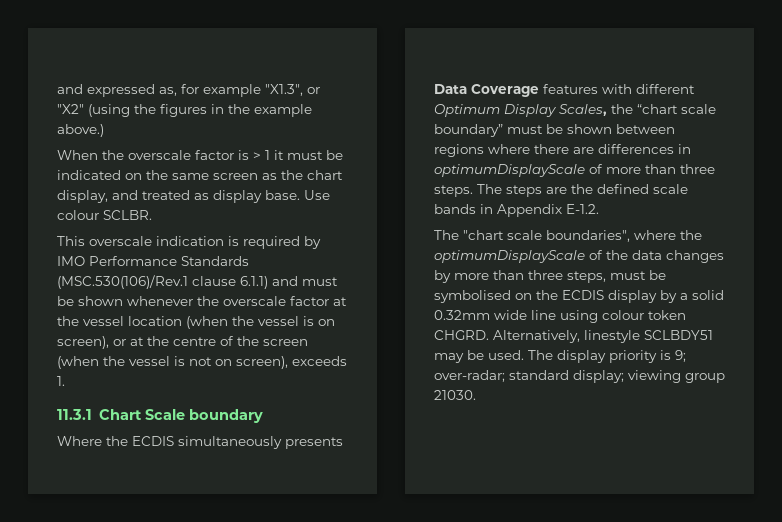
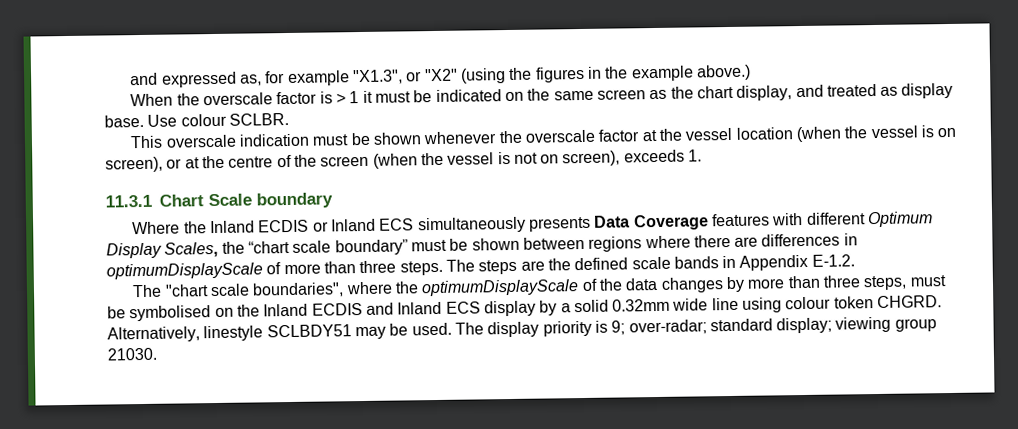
[228,236,321,249] [57,256,249,266] [57,275,298,289] is required by IMO Performance Standards (MSC.530(106)/Rev.1 clause 6.1.1) and -> (311, 140) none
[132,436,174,446] ECDIS -> [210,218,415,234] Inland ECDIS or Inland ECS
[562,290,604,300] ECDIS -> [263,301,481,317] Inland ECDIS and Inland ECS

